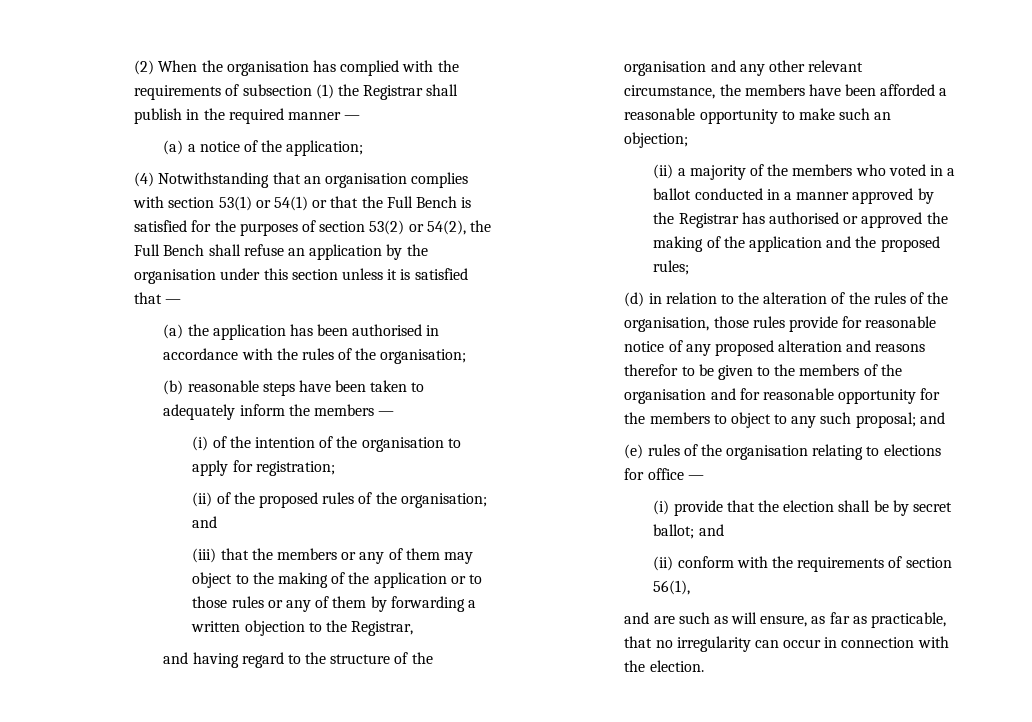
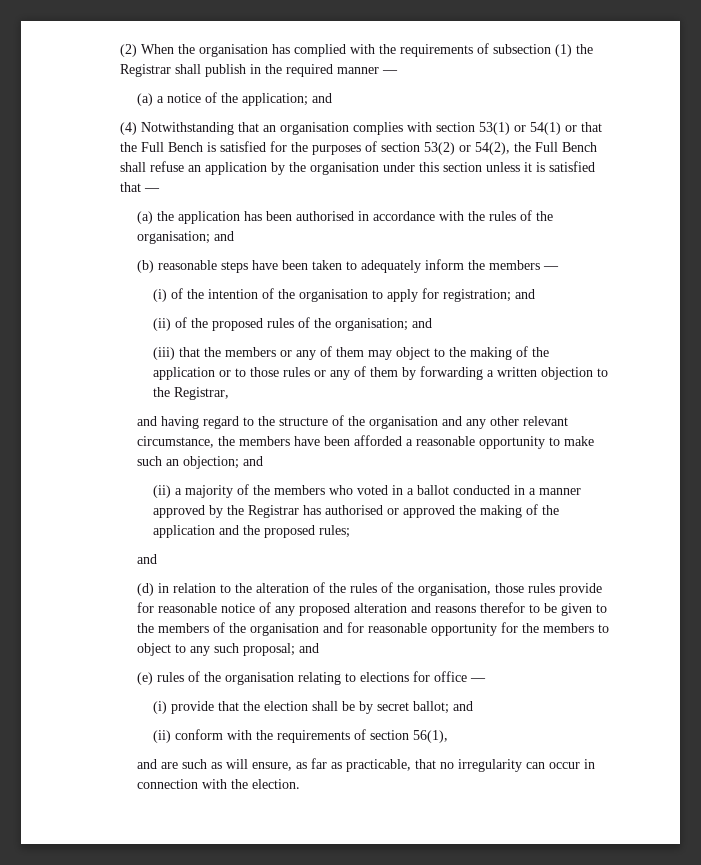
(364, 148) none -> [311,93,332,103] and
(467, 356) none -> [213,231,234,241] and
(335, 468) none -> [515,289,536,299] and
(689, 140) none -> [242,456,263,466] and
(690, 267) none -> [136,554,157,564] // and

